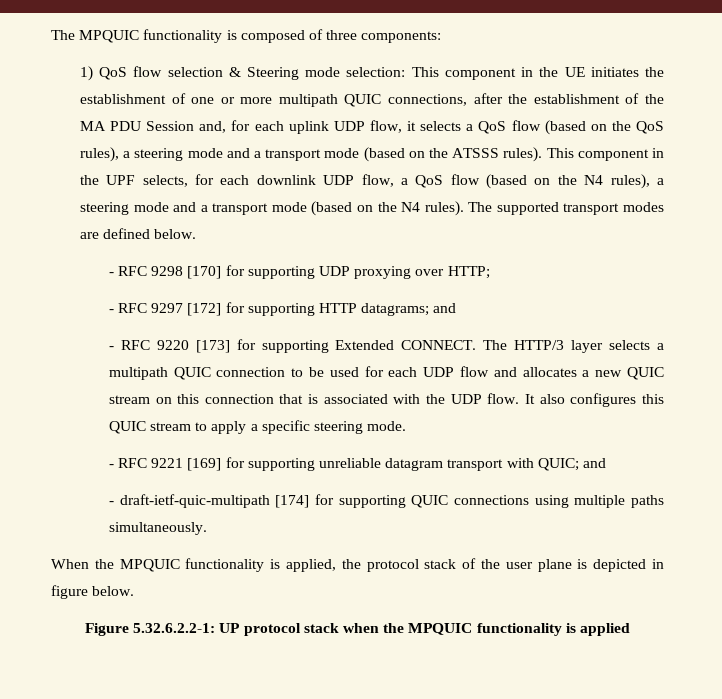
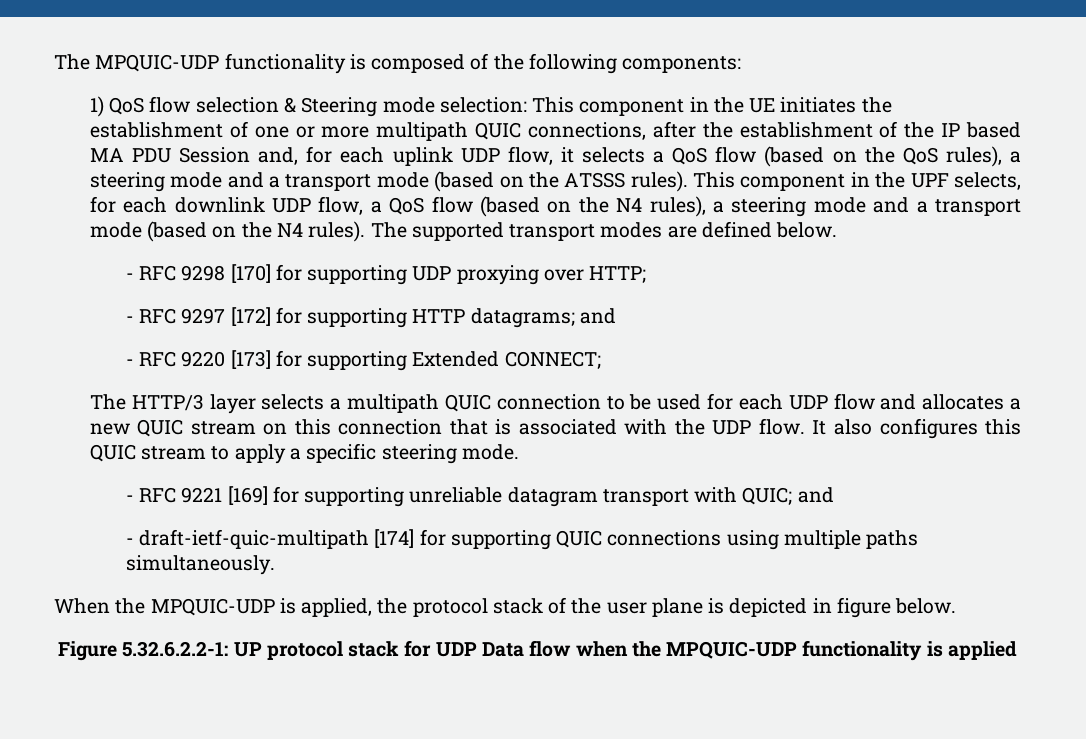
[51,30,140,43] The MPQUIC -> [54,54,220,72] The MPQUIC-UDP
[326,30,358,40] three -> [493,53,617,74] the following
(664, 99) none -> [941,122,1021,138] IP based
[401,340,477,350] CONNECT. -> [504,351,601,369] CONNECT; //
[119,558,265,572] MPQUIC functionality -> [150,598,275,616] MPQUIC-UDP
(339, 628) none -> [404,640,572,657] for UDP Data flow
[408,623,473,635] MPQUIC -> [666,641,798,659] MPQUIC-UDP

